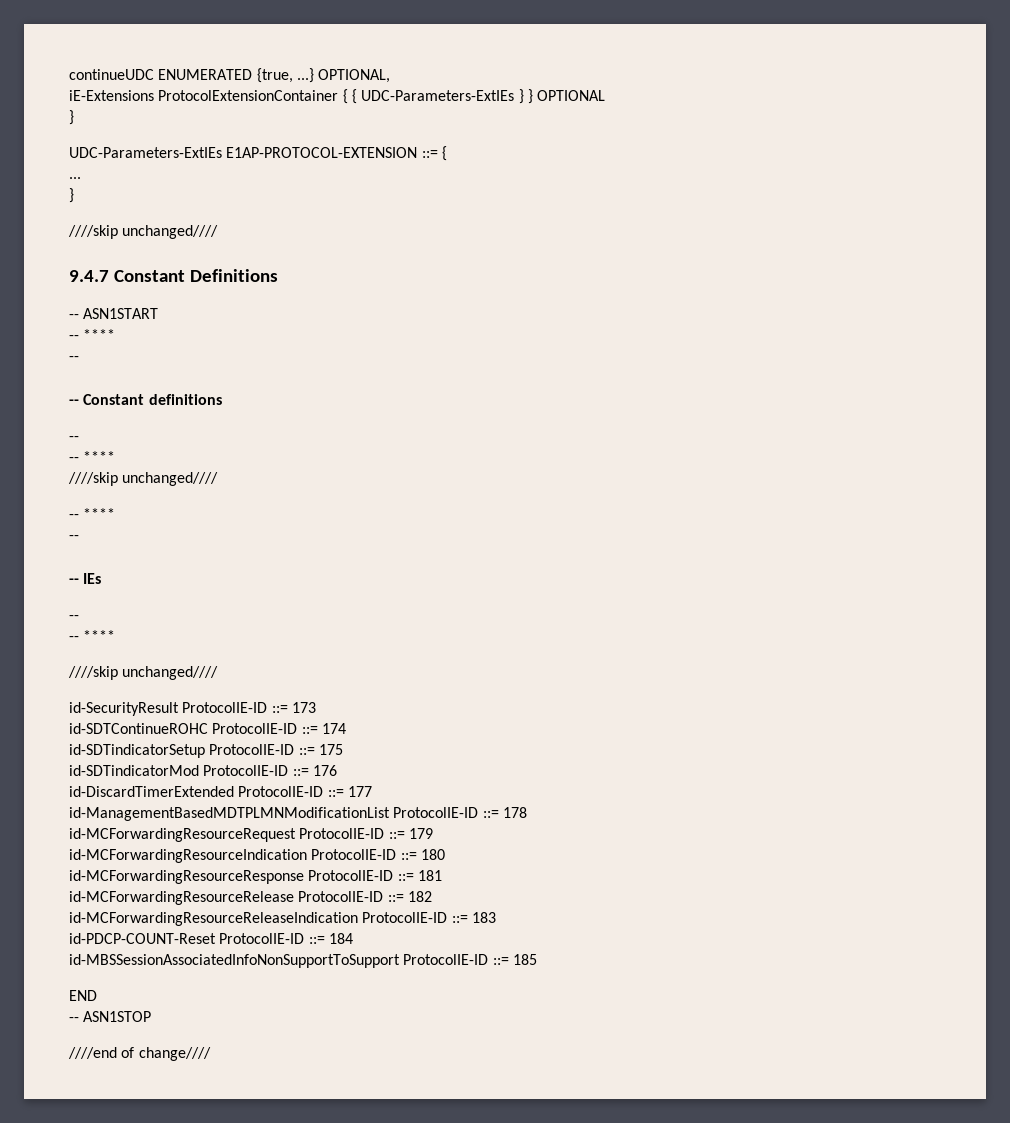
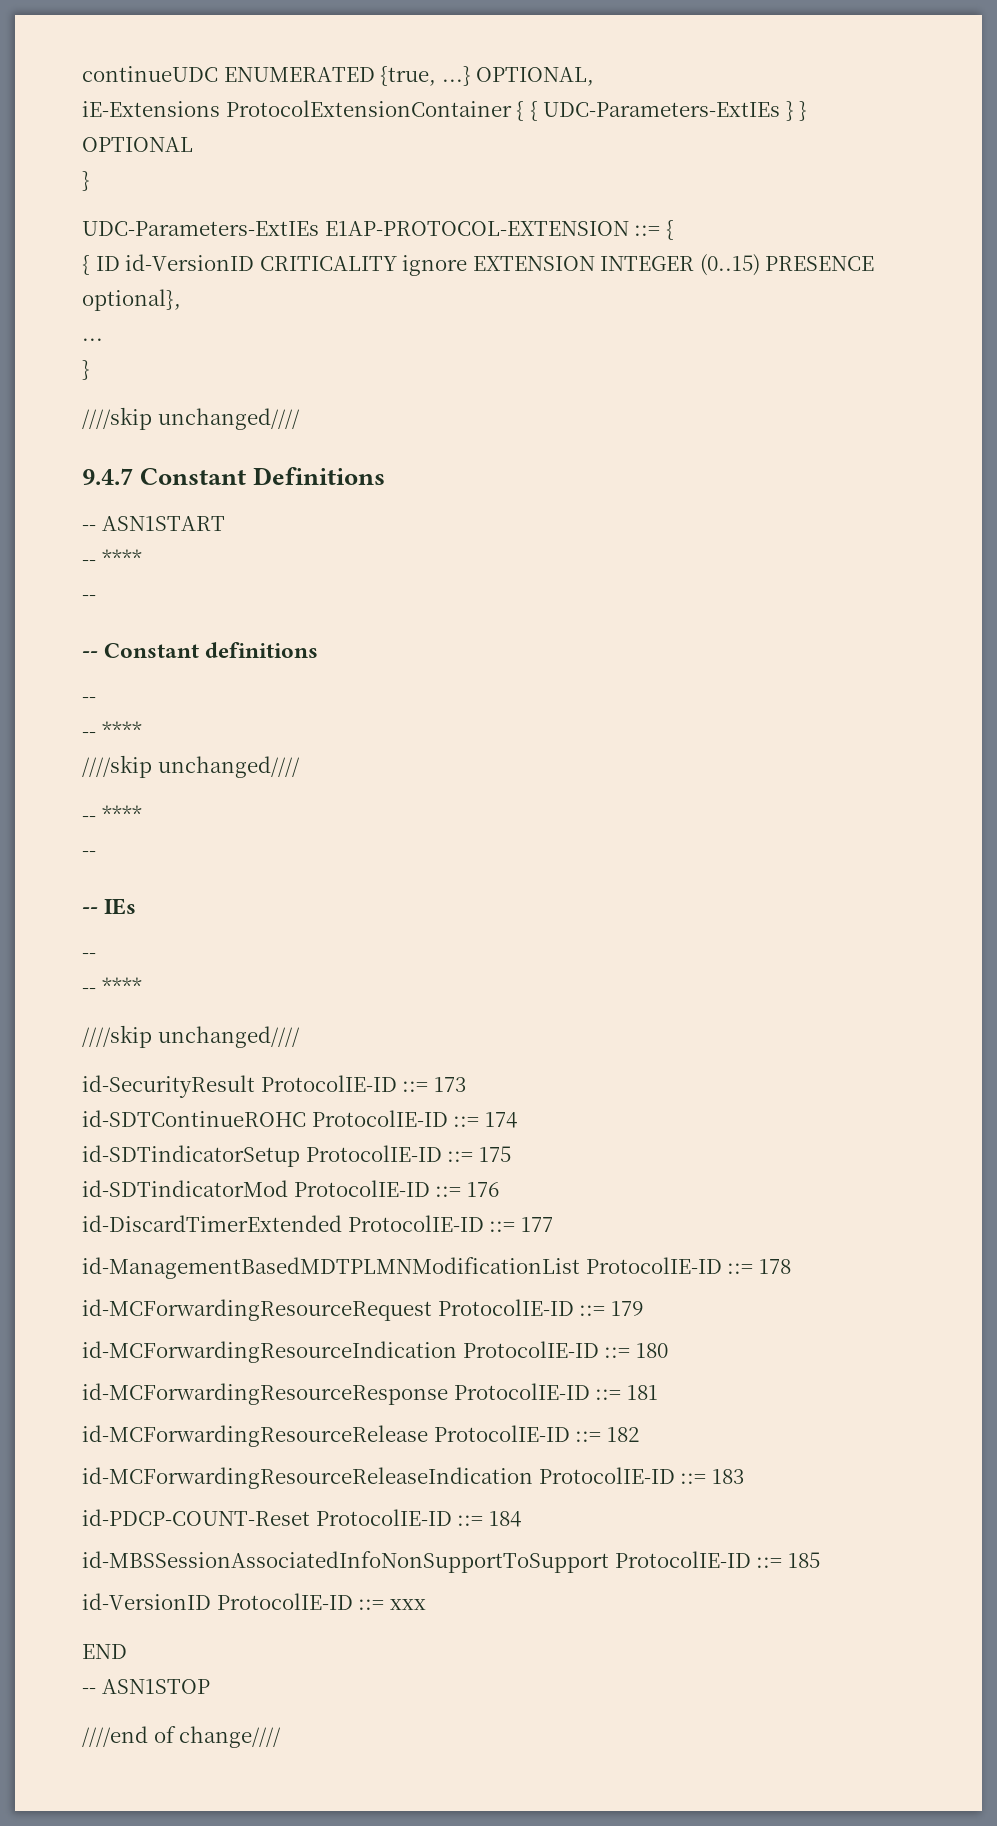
(447, 153) none -> [82,254,875,276] [82,289,181,311] // { ID id-VersionID CRITICALITY ignore EXTENSION INTEGER (0..15) PRESENCE optional},
(537, 959) none -> [82,1593,426,1610] // id-VersionID ProtocolIE-ID ::= xxx

